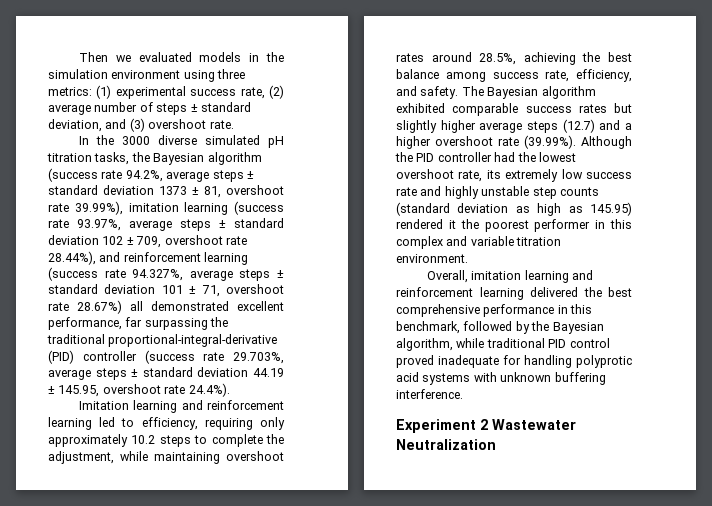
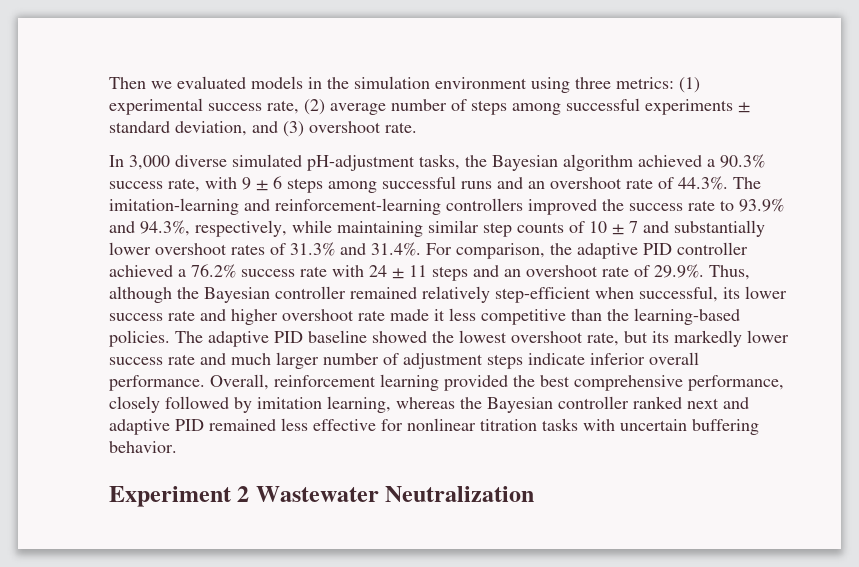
(188, 109) none -> [512,98,733,115] among successful experiments
[95,135,284,148] [47,152,262,165] [48,168,254,182] [48,185,284,198] [48,201,284,215] [48,218,284,231] [48,235,247,248] [48,251,249,265] [48,267,284,281] [48,284,284,297] [48,300,284,314] [48,317,229,330] [47,334,278,347] [48,350,284,364] [48,367,284,380] [48,383,230,397] [78,400,284,413] [48,417,285,430] [48,434,284,447] [48,451,284,464] [396,52,632,65] [396,69,632,82] [396,86,596,99] [396,103,632,116] [396,119,632,133] [396,135,632,149] [395,152,576,162] [396,169,632,182] [396,186,599,199] [396,202,632,216] [396,219,632,232] [396,236,562,249] [396,254,468,263] [426,270,594,283] [396,287,578,300] the 3000 diverse simulated pH titration tasks, the Bayesian algorithm (success rate 94.2%, average steps ± standard deviation 1373 ± 81, overshoot rate 39.99%), imitation learning (success rate 93.97%, average steps ± standard deviation 102 ± 709, overshoot rate 28.44%), and reinforcement learning (success rate 94.327%, average steps ± standard deviation 101 ± 71, overshoot rate 28.67%) all demonstrated excellent performance, far surpassing the traditional proportional-integral-derivative (PID) controller (success rate 29.703%, average steps ± standard deviation 44.19 ± 145.95, overshoot rate 24.4%). // Imitation learning and reinforcement learning led to efficiency, requiring only approximately 10.2 steps to complete the adjustment, while maintaining overshoot rates around 28.5%, achieving the best balance among success rate, efficiency, and safety. The Bayesian algorithm exhibited comparable success rates but slightly higher average steps (12.7) and a higher overshoot rate (39.99%). Although the PID controller had the lowest overshoot rate, its extremely low success rate and highly unstable step counts (standard deviation as high as 145.95) rendered it the poorest performer in this complex and variable titration environment. // Overall, imitation learning and reinforcement learning delivered -> [129,154,765,171] [109,176,761,193] [109,198,784,215] [109,220,765,237] [109,242,748,259] [109,264,750,281] [109,286,787,303] [109,308,740,325] [109,330,789,347] [109,352,699,369] [109,374,508,391] 3,000 diverse simulated pH-adjustment tasks, the Bayesian algorithm achieved a 90.3% success rate, with 9 ± 6 steps among successful runs and an overshoot rate of 44.3%. The imitation-learning and reinforcement-learning controllers improved the success rate to 93.9% and 94.3%, respectively, while maintaining similar step counts of 10 ± 7 and substantially lower overshoot rates of 31.3% and 31.4%. For comparison, the adaptive PID controller achieved a 76.2% success rate with 24 ± 11 steps and an overshoot rate of 29.9%. Thus, although the Bayesian controller remained relatively step-efficient when successful, its lower success rate and higher overshoot rate made it less competitive than the learning-based policies. The adaptive PID baseline showed the lowest overshoot rate, but its markedly lower success rate and much larger number of adjustment steps indicate inferior overall performance. Overall, reinforcement learning provided
[483,304,593,317] [396,321,604,334] [396,338,610,351] [396,355,632,368] [396,372,606,385] [396,389,463,399] performance in this benchmark, followed by the Bayesian algorithm, while traditional PID control proved inadequate for handling polyprotic acid systems with unknown buffering interference. -> [688,375,784,391] [109,396,749,413] [109,418,759,435] [109,441,177,453] performance, closely followed by imitation learning, whereas the Bayesian controller ranked next and adaptive PID remained less effective for nonlinear titration tasks with uncertain buffering behavior.

